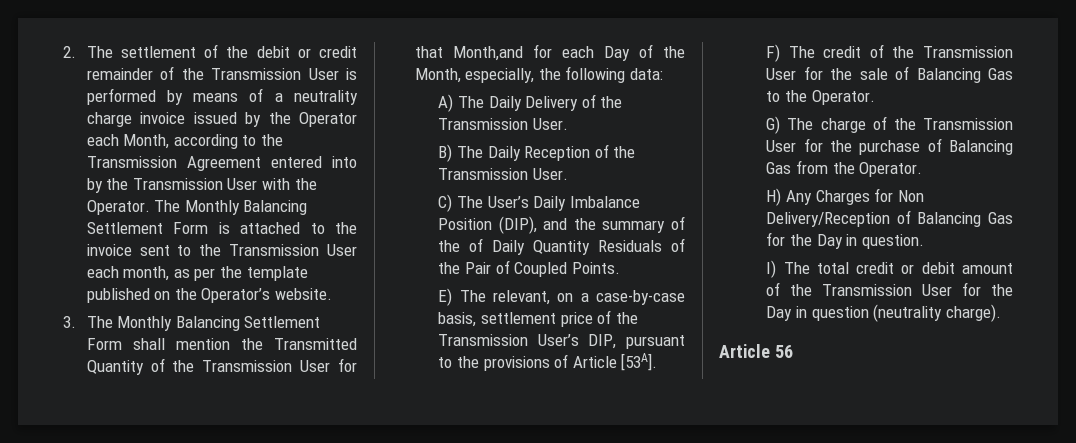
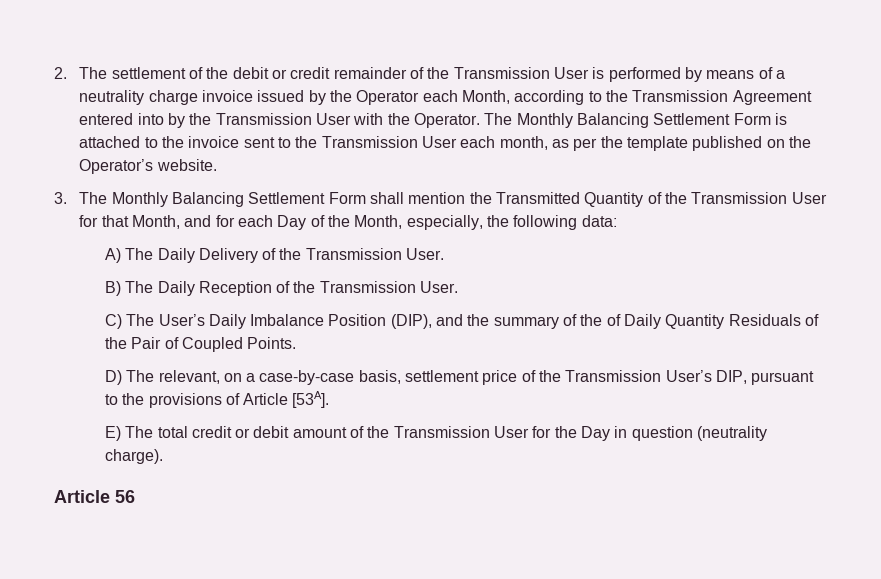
[452,46,523,61] Month,and -> [132,215,212,229] Month, and
[438,288,453,306] E) -> [104,370,122,385] D)
[766,44,1013,62] [766,66,1013,83] [766,90,875,105] [766,116,1013,134] [766,138,1013,155] [766,160,923,177] [766,188,924,206] [766,210,1013,227] [766,232,924,249] [766,260,777,278] F) The credit of the Transmission User for the sale of Balancing Gas to the Operator. // G) The charge of the Transmission User for the purchase of Balancing Gas from the Operator. // H) Any Charges for Non Delivery/Reception of Balancing Gas for the Day in question. // I) -> [104,426,121,441] E)

